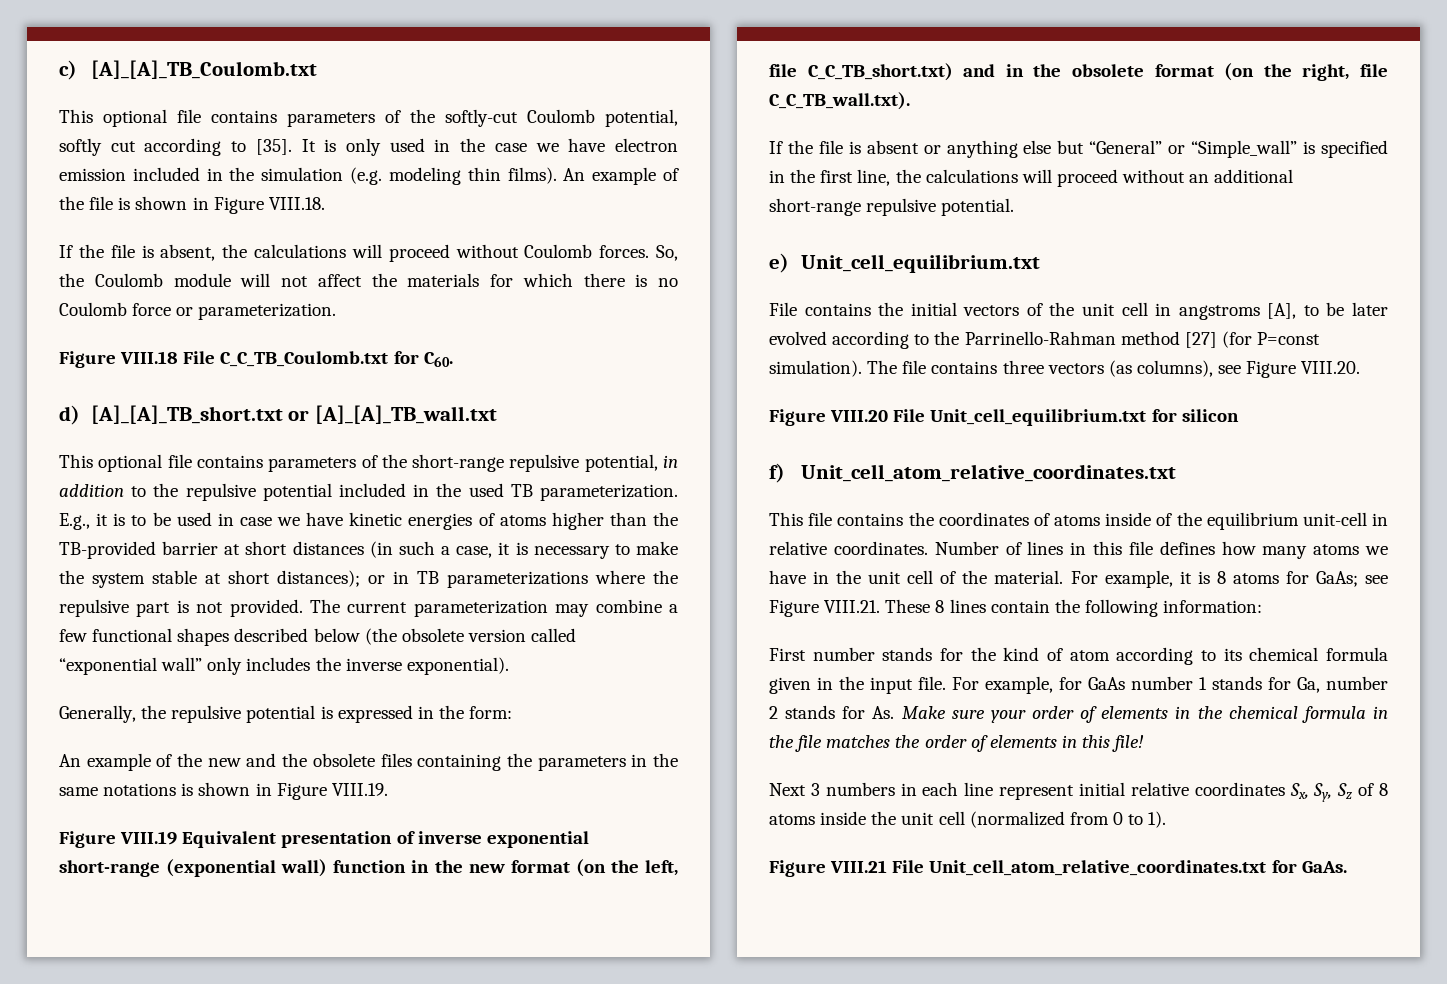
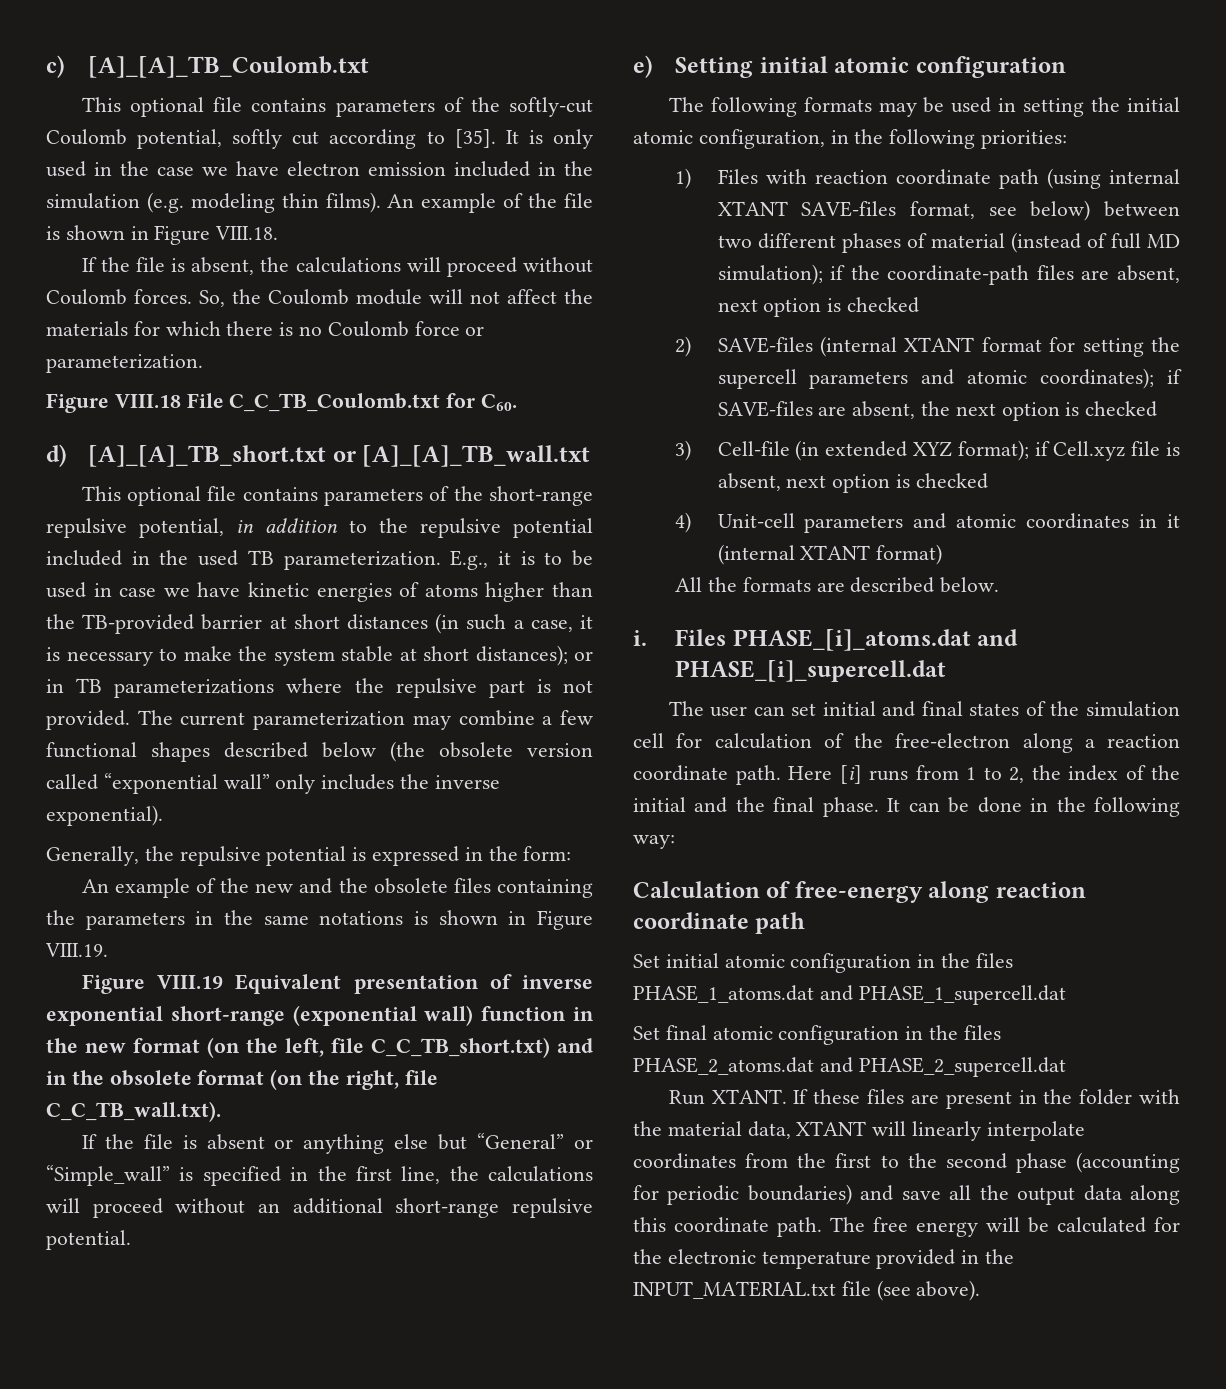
[800,254,1040,273] [769,302,1388,320] [769,331,1321,349] [769,360,1361,378] [769,409,1239,426] [769,463,1176,483] [769,512,1388,530] [769,541,1388,559] [769,570,1388,588] [769,599,1263,617] [769,647,1388,665] [769,676,1388,694] [769,705,1388,723] [769,735,1145,752] [769,782,1388,802] [769,811,1167,828] [769,860,1347,877] Unit_cell_equilibrium.txt // File contains the initial vectors of the unit cell in angstroms [A], to be later evolved according to the Parrinello-Rahman method [27] (for P=const simulation). The file contains three vectors (as columns), see Figure VIII.20. // Figure VIII.20 File Unit_cell_equilibrium.txt for silicon // f) Unit_cell_atom_relative_coordinates.txt // This file contains the coordinates of atoms inside of the equilibrium unit-cell in relative coordinates. Number of lines in this file defines how many atoms we have in the unit cell of the material. For example, it is 8 atoms for GaAs; see Figure VIII.21. These 8 lines contain the following information: // First number stands for the kind of atom according to its chemical formula given in the input file. For example, for GaAs number 1 stands for Ga, number 2 stands for As. Make sure your order of elements in the chemical formula in the file matches the order of elements in this file! // Next 3 numbers in each line represent initial relative coordinates Sx, Sy, Sz of 8 atoms inside the unit cell (normalized from 0 to 1). // Figure VIII.21 File Unit_cell_atom_relative_coordinates.txt for GaAs. -> [675,56,1066,78] [668,97,1181,117] [633,129,1068,149] [675,168,1180,189] [717,200,1180,221] [717,232,1180,253] [717,264,1180,285] [717,297,919,317] [675,336,1180,357] [717,368,1182,389] [717,401,1158,421] [675,440,1180,461] [717,473,988,493] [675,512,1180,533] [717,544,943,565] [675,577,1000,593] [633,629,1019,651] [675,660,947,682] [668,701,1180,717] [633,733,1180,753] [633,765,1180,785] [633,797,1180,817] [633,835,675,849] [633,881,1086,903] [633,912,806,934] [633,953,1013,973] [633,985,1066,1005] [633,1025,1001,1045] [633,1057,1066,1077] [668,1089,1180,1109] [633,1121,1085,1141] [633,1152,1180,1173] [633,1184,1180,1205] [633,1217,1180,1237] [633,1249,1015,1269] [633,1280,981,1301] Setting initial atomic configuration // The following formats may be used in setting the initial atomic configuration, in the following priorities: // 1) Files with reaction coordinate path (using internal XTANT SAVE-files format, see below) between two different phases of material (instead of full MD simulation); if the coordinate-path files are absent, next option is checked // 2) SAVE-files (internal XTANT format for setting the supercell parameters and atomic coordinates); if SAVE-files are absent, the next option is checked // 3) Cell-file (in extended XYZ format); if Cell.xyz file is absent, next option is checked // 4) Unit-cell parameters and atomic coordinates in it (internal XTANT format) // All the formats are described below. // i. Files PHASE_[i]_atoms.dat and PHASE_[i]_supercell.dat // The user can set initial and final states of the simulation cell for calculation of the free-electron along a reaction coordinate path. Here [i] runs from 1 to 2, the index of the initial and the final phase. It can be done in the following way: // Calculation of free-energy along reaction coordinate path // Set initial atomic configuration in the files PHASE_1_atoms.dat and PHASE_1_supercell.dat // Set final atomic configuration in the files PHASE_2_atoms.dat and PHASE_2_supercell.dat // Run XTANT. If these files are present in the folder with the material data, XTANT will linearly interpolate coordinates from the first to the second phase (accounting for periodic boundaries) and save all the output data along this coordinate path. The free energy will be calculated for the electronic temperature provided in the INPUT_MATERIAL.txt file (see above).

